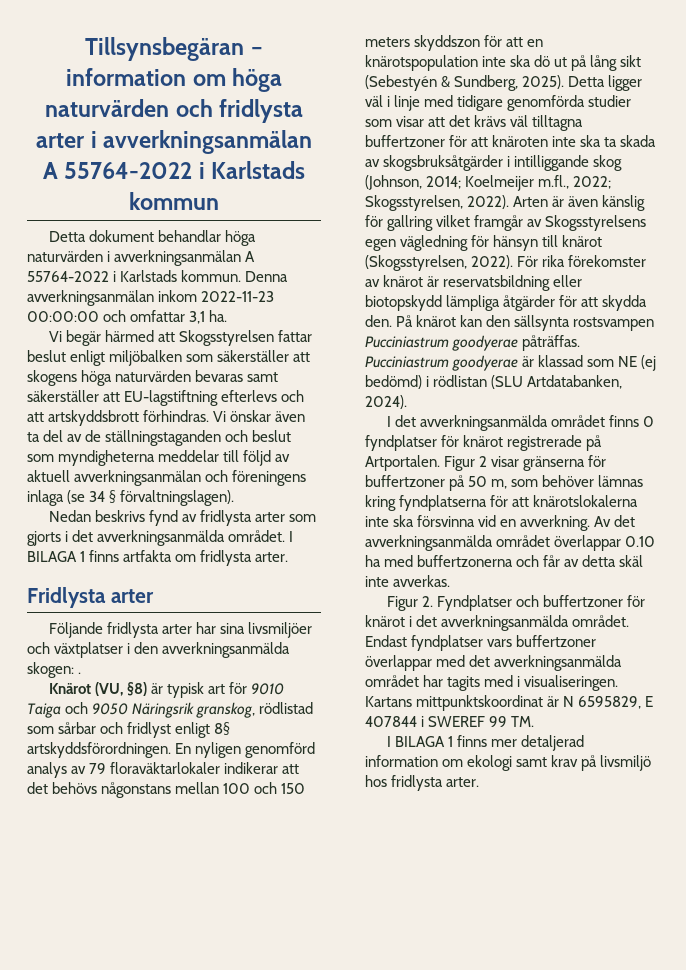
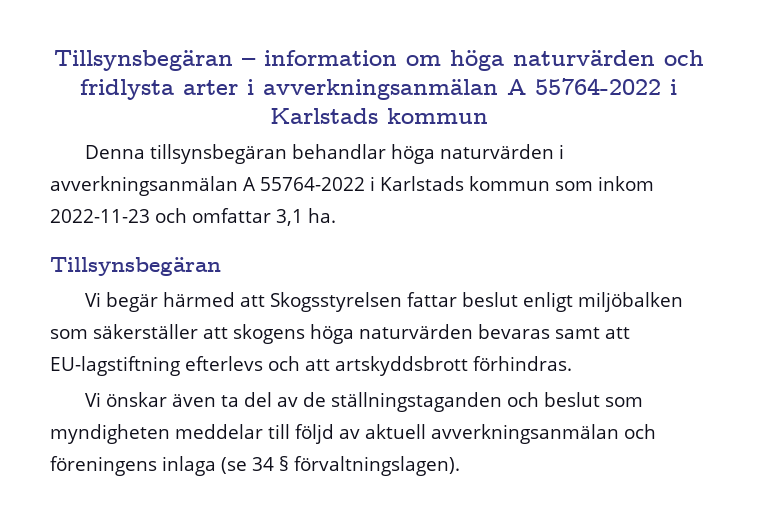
[49,230,155,242] Detta dokument -> [84,144,287,164] Denna tillsynsbegäran
[181,270,289,282] [27,290,154,306] kommun. Denna avverkningsanmälan -> [469,176,593,191] kommun som
[27,311,99,322] 00:00:00 -> (150, 216) none
(228, 316) none -> [50,257,221,276] // Tillsynsbegäran
[27,390,99,402] säkerställer -> (600, 333) none
(210, 416) none -> (572, 363) //
[58,450,156,466] myndigheterna -> [50,424,170,444] myndigheten
[49,510,317,526] [27,530,294,546] [27,550,289,566] [27,587,154,608] [49,622,313,638] [27,642,291,658] [27,662,82,678] [49,682,285,698] [27,702,314,718] [27,722,231,738] [27,742,316,758] [27,762,300,778] [27,782,306,798] [365,35,544,51] [365,55,642,71] [365,75,643,91] [365,95,632,111] [365,115,584,131] [365,135,657,147] [365,155,623,171] [365,175,612,191] [365,195,646,211] [365,215,647,231] [365,235,603,251] [365,255,647,271] [365,275,583,291] [365,295,648,311] [365,315,655,331] [365,335,581,351] [365,355,657,371] [365,375,623,389] [365,395,407,409] [387,415,655,431] [365,435,603,451] [365,455,607,471] [365,475,644,491] [365,495,639,511] [365,515,636,531] [365,535,656,551] [365,555,644,567] [365,575,451,587] [387,595,646,611] [365,615,630,631] [365,635,597,651] [365,655,623,671] [365,675,619,691] [365,695,654,711] [365,716,535,727] [387,735,585,751] [365,755,652,771] [365,775,480,791] // Nedan beskrivs fynd av fridlysta arter som gjorts i det avverkningsanmälda området. I BILAGA 1 finns artfakta om fridlysta arter. // Fridlysta arter // Följande fridlysta arter har sina livsmiljöer och växtplatser i den avverkningsanmälda skogen: . // Knärot (VU, §8) är typisk art för 9010 Taiga och 9050 Näringsrik granskog, rödlistad som sårbar och fridlyst enligt 8§ artskyddsförordningen. En nyligen genomförd analys av 79 floraväktarlokaler indikerar att det behövs någonstans mellan 100 och 150 meters skyddszon för att en knärotspopulation inte ska dö ut på lång sikt (Sebestyén & Sundberg, 2025). Detta ligger väl i linje med tidigare genomförda studier som visar att det krävs väl tilltagna buffertzoner för att knäroten inte ska ta skada av skogsbruksåtgärder i intilliggande skog (Johnson, 2014; Koelmeijer m.fl., 2022; Skogsstyrelsen, 2022). Arten är även känslig för gallring vilket framgår av Skogsstyrelsens egen vägledning för hänsyn till knärot (Skogsstyrelsen, 2022). För rika förekomster av knärot är reservatsbildning eller biotopskydd lämpliga åtgärder för att skydda den. På knärot kan den sällsynta rostsvampen Pucciniastrum goodyerae påträffas. Pucciniastrum goodyerae är klassad som NE (ej bedömd) i rödlistan (SLU Artdatabanken, 2024). // I det avverkningsanmälda området finns 0 fyndplatser för knärot registrerade på Artportalen. Figur 2 visar gränserna för buffertzoner på 50 m, som behöver lämnas kring fyndplatserna för att knärotslokalerna inte ska försvinna vid en avverkning. Av det avverkningsanmälda området överlappar 0.10 ha med buffertzonerna och får av detta skäl inte avverkas. // Figur 2. Fyndplatser och buffertzoner för knärot i det avverkningsanmälda området. Endast fyndplatser vars buffertzoner överlappar med det avverkningsanmälda området har tagits med i visualiseringen. Kartans mittpunktskoordinat är N 6595829, E 407844 i SWEREF 99 TM. // I BILAGA 1 finns mer detaljerad information om ekologi samt krav på livsmiljö hos fridlysta arter. -> (460, 466) none

